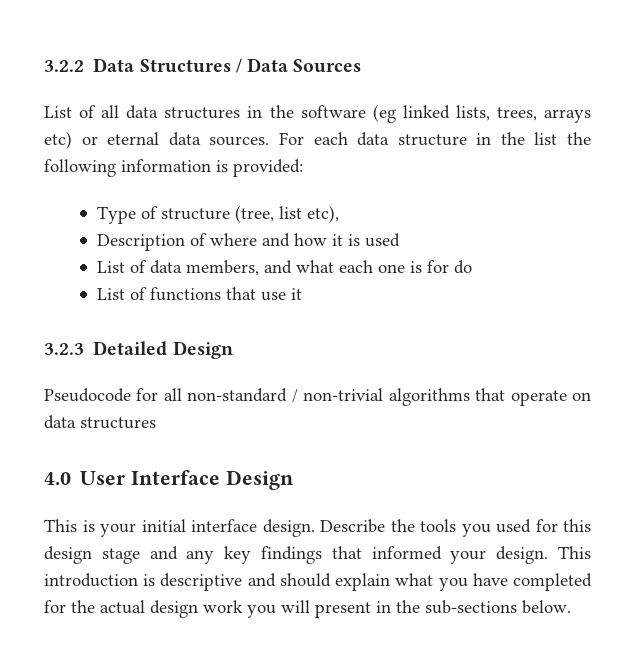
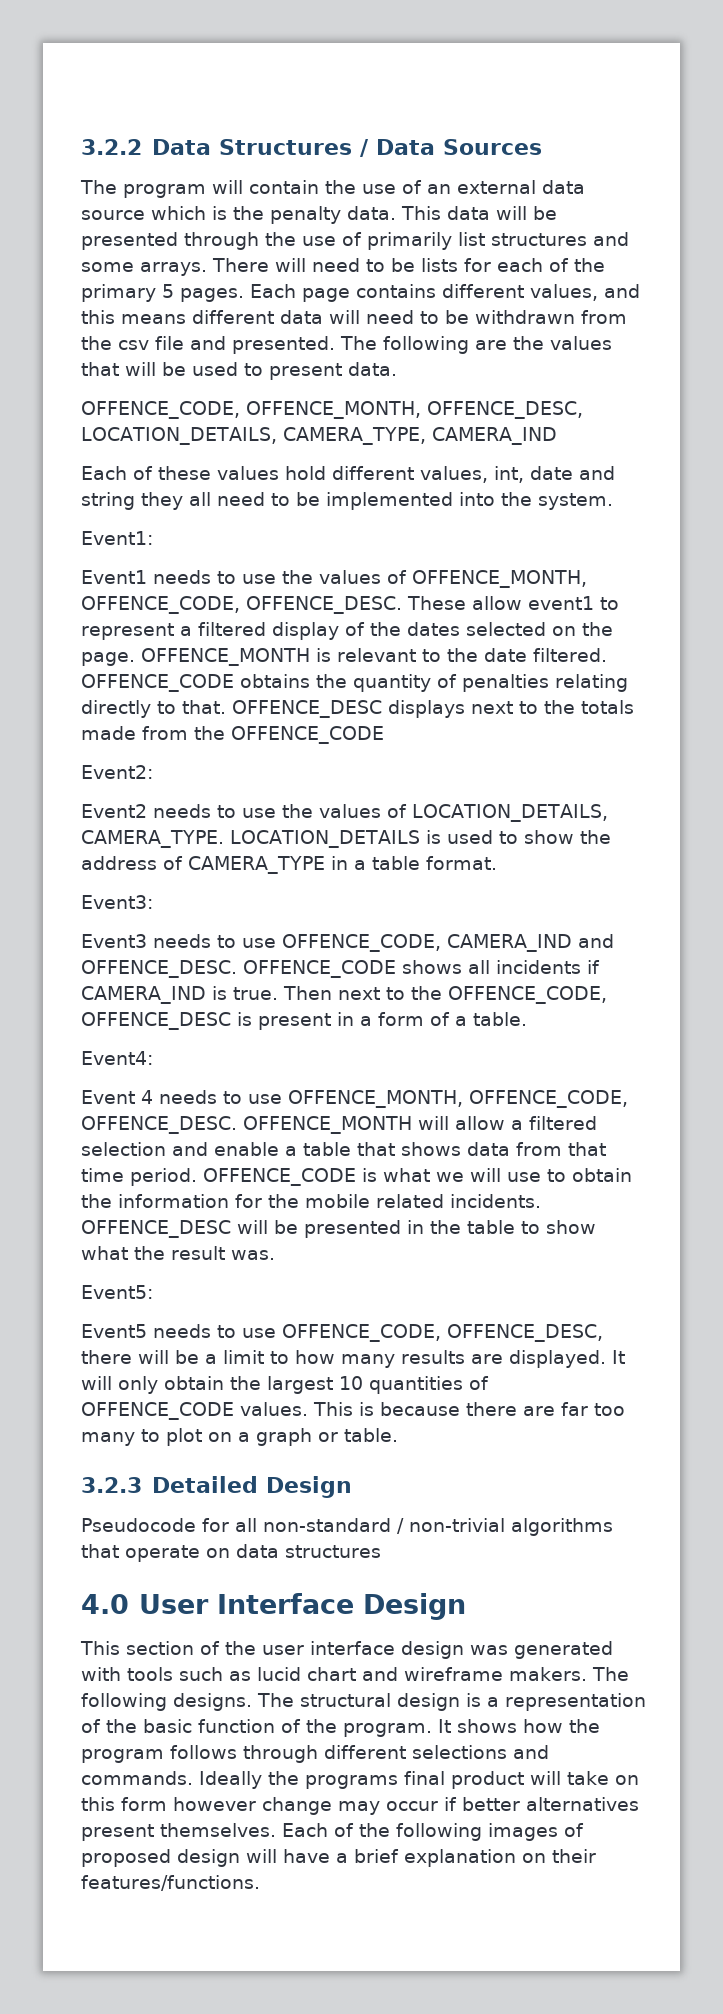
[44,104,591,123] [44,131,591,149] [44,159,303,177] [96,205,339,224] [96,233,400,251] [96,260,472,276] [96,287,302,301] List of all data structures in the software (eg linked lists, trees, arrays etc) or eternal data sources. For each data structure in the list the following information is provided: // Type of structure (tree, list etc), // Description of where and how it is used // List of data members, and what each one is for do // List of functions that use it -> [80,180,585,198] [81,206,557,224] [81,232,629,250] [81,258,605,276] [81,284,640,302] [81,310,627,324] [81,336,612,354] [81,362,397,380] [81,401,583,419] [81,427,557,445] [81,466,615,483] [81,492,613,510] [81,531,153,545] [81,570,587,588] [81,596,619,614] [81,622,613,640] [81,648,607,666] [81,674,628,692] [81,700,634,718] [81,726,384,744] [81,765,153,779] [81,804,608,822] [81,830,611,848] [81,856,497,874] [81,895,153,909] [81,934,614,952] [81,960,600,978] [81,986,607,1004] [81,1012,527,1030] [81,1051,153,1065] [81,1090,628,1108] [81,1116,597,1134] [81,1142,606,1156] [81,1168,632,1186] [81,1194,541,1208] [81,1220,596,1238] [81,1246,275,1260] [81,1285,153,1299] [81,1324,603,1342] [81,1350,625,1368] [81,1376,489,1394] [81,1402,625,1420] [81,1428,398,1446] The program will contain the use of an external data source which is the penalty data. This data will be presented through the use of primarily list structures and some arrays. There will need to be lists for each of the primary 5 pages. Each page contains different values, and this means different data will need to be withdrawn from the csv file and presented. The following are the values that will be used to present data. // OFFENCE_CODE, OFFENCE_MONTH, OFFENCE_DESC, LOCATION_DETAILS, CAMERA_TYPE, CAMERA_IND // Each of these values hold different values, int, date and string they all need to be implemented into the system. // Event1: // Event1 needs to use the values of OFFENCE_MONTH, OFFENCE_CODE, OFFENCE_DESC. These allow event1 to represent a filtered display of the dates selected on the page. OFFENCE_MONTH is relevant to the date filtered. OFFENCE_CODE obtains the quantity of penalties relating directly to that. OFFENCE_DESC displays next to the totals made from the OFFENCE_CODE // Event2: // Event2 needs to use the values of LOCATION_DETAILS, CAMERA_TYPE. LOCATION_DETAILS is used to show the address of CAMERA_TYPE in a table format. // Event3: // Event3 needs to use OFFENCE_CODE, CAMERA_IND and OFFENCE_DESC. OFFENCE_CODE shows all incidents if CAMERA_IND is true. Then next to the OFFENCE_CODE, OFFENCE_DESC is present in a form of a table. // Event4: // Event 4 needs to use OFFENCE_MONTH, OFFENCE_CODE, OFFENCE_DESC. OFFENCE_MONTH will allow a filtered selection and enable a table that shows data from that time period. OFFENCE_CODE is what we will use to obtain the information for the mobile related incidents. OFFENCE_DESC will be presented in the table to show what the result was. // Event5: // Event5 needs to use OFFENCE_CODE, OFFENCE_DESC, there will be a limit to how many results are displayed. It will only obtain the largest 10 quantities of OFFENCE_CODE values. This is because there are far too many to plot on a graph or table.
[82,519,591,537] [44,546,591,564] [44,573,592,591] [44,600,571,618] is your initial interface design. Describe the tools you used for this design stage and any key findings that informed your design. This introduction is descriptive and should explain what you have completed for the actual design work you will present in the sub-sections below. -> [126,1641,613,1659] [81,1667,629,1681] [81,1693,646,1711] [81,1719,600,1737] [81,1745,549,1763] [81,1771,639,1789] [81,1797,639,1815] [81,1823,584,1841] [81,1849,596,1867] [81,1875,260,1891] section of the user interface design was generated with tools such as lucid chart and wireframe makers. The following designs. The structural design is a representation of the basic function of the program. It shows how the program follows through different selections and commands. Ideally the programs final product will take on this form however change may occur if better alternatives present themselves. Each of the following images of proposed design will have a brief explanation on their features/functions.

